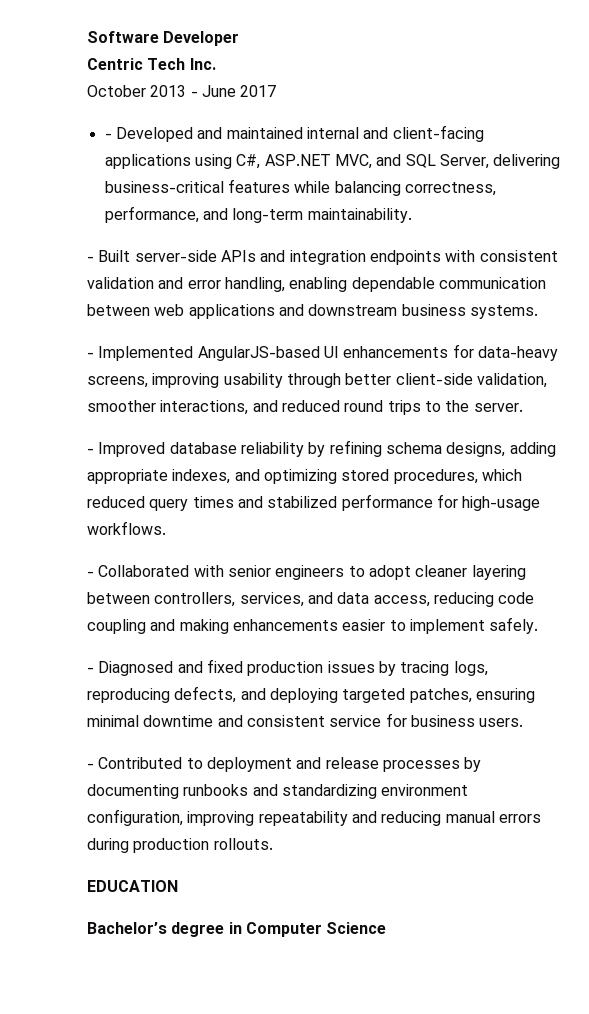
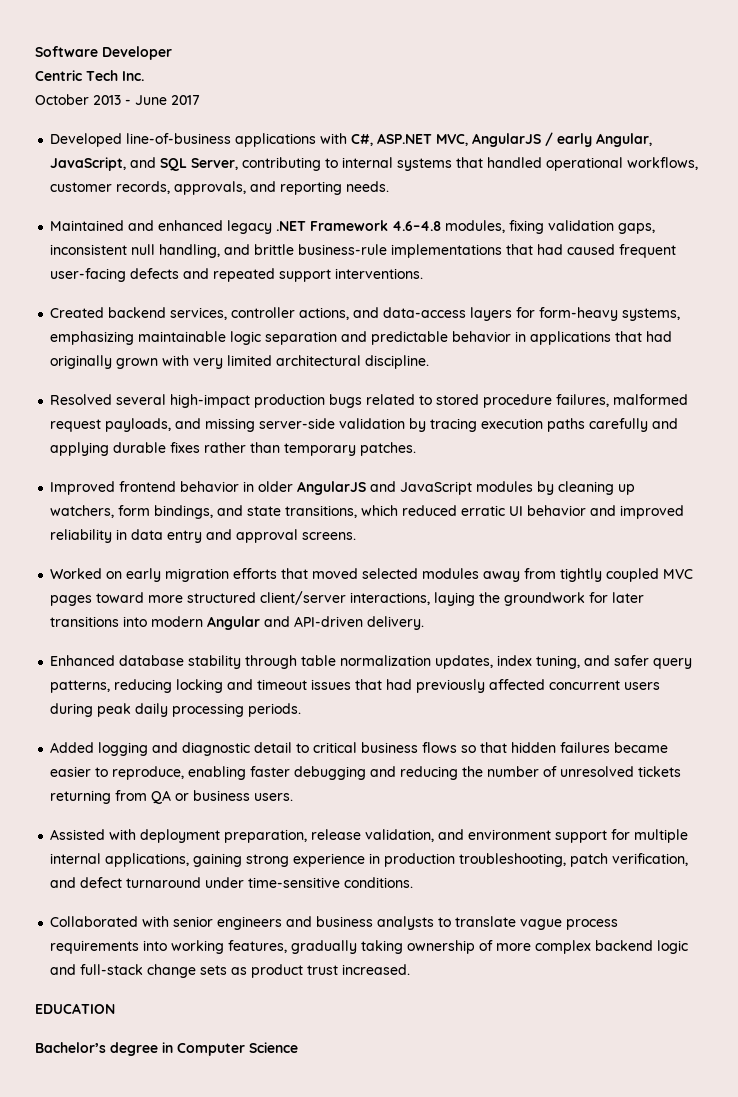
[104,125,484,142] [104,154,561,169] [104,179,496,196] [104,206,412,223] [87,250,558,265] [87,277,546,292] [87,304,538,319] [87,344,558,361] [87,373,547,388] [87,400,523,415] [87,440,556,457] [87,469,522,484] [87,494,541,511] [87,521,166,535] [87,565,526,580] [87,592,535,607] [87,617,539,634] [87,659,488,676] [87,686,535,703] [87,713,524,727] [87,757,482,772] [87,784,469,799] [87,809,541,826] [87,838,273,853] - Developed and maintained internal and client-facing applications using C#, ASP.NET MVC, and SQL Server, delivering business-critical features while balancing correctness, performance, and long-term maintainability. // - Built server-side APIs and integration endpoints with consistent validation and error handling, enabling dependable communication between web applications and downstream business systems. // - Implemented AngularJS-based UI enhancements for data-heavy screens, improving usability through better client-side validation, smoother interactions, and reduced round trips to the server. // - Improved database reliability by refining schema designs, adding appropriate indexes, and optimizing stored procedures, which reduced query times and stabilized performance for high-usage workflows. // - Collaborated with senior engineers to adopt cleaner layering between controllers, services, and data access, reducing code coupling and making enhancements easier to implement safely. // - Diagnosed and fixed production issues by tracing logs, reproducing defects, and deploying targeted patches, ensuring minimal downtime and consistent service for business users. // - Contributed to deployment and release processes by documenting runbooks and standardizing environment configuration, improving repeatability and reducing manual errors during production rollouts. -> [50,132,653,147] [50,157,699,171] [50,181,390,195] [50,220,656,234] [50,244,677,258] [50,268,424,282] [50,307,681,321] [50,331,673,345] [50,355,430,369] [50,394,689,408] [50,418,679,432] [50,442,417,456] [50,481,636,495] [50,505,685,519] [50,529,357,543] [50,568,694,582] [50,591,645,606] [50,616,425,630] [50,655,693,669] [50,679,661,693] [50,703,302,717] [50,742,669,756] [50,766,682,780] [50,790,294,804] [50,829,689,843] [50,853,689,867] [50,877,414,888] [50,916,619,930] [50,940,689,954] [50,964,411,978] Developed line-of-business applications with C#, ASP.NET MVC, AngularJS / early Angular, JavaScript, and SQL Server, contributing to internal systems that handled operational workflows, customer records, approvals, and reporting needs. // Maintained and enhanced legacy .NET Framework 4.6–4.8 modules, fixing validation gaps, inconsistent null handling, and brittle business-rule implementations that had caused frequent user-facing defects and repeated support interventions. // Created backend services, controller actions, and data-access layers for form-heavy systems, emphasizing maintainable logic separation and predictable behavior in applications that had originally grown with very limited architectural discipline. // Resolved several high-impact production bugs related to stored procedure failures, malformed request payloads, and missing server-side validation by tracing execution paths carefully and applying durable fixes rather than temporary patches. // Improved frontend behavior in older AngularJS and JavaScript modules by cleaning up watchers, form bindings, and state transitions, which reduced erratic UI behavior and improved reliability in data entry and approval screens. // Worked on early migration efforts that moved selected modules away from tightly coupled MVC pages toward more structured client/server interactions, laying the groundwork for later transitions into modern Angular and API-driven delivery. // Enhanced database stability through table normalization updates, index tuning, and safer query patterns, reducing locking and timeout issues that had previously affected concurrent users during peak daily processing periods. // Added logging and diagnostic detail to critical business flows so that hidden failures became easier to reproduce, enabling faster debugging and reducing the number of unresolved tickets returning from QA or business users. // Assisted with deployment preparation, release validation, and environment support for multiple internal applications, gaining strong experience in production troubleshooting, patch verification, and defect turnaround under time-sensitive conditions. // Collaborated with senior engineers and business analysts to translate vague process requirements into working features, gradually taking ownership of more complex backend logic and full-stack change sets as product trust increased.

